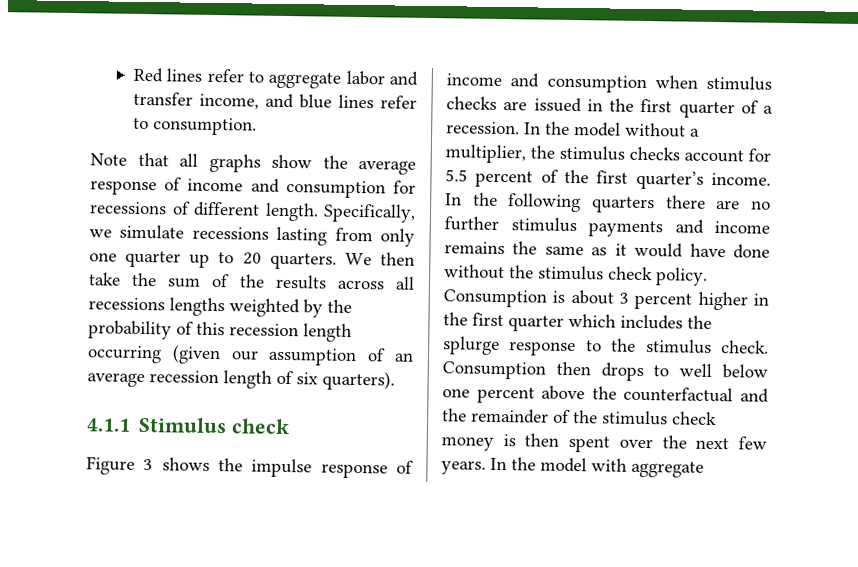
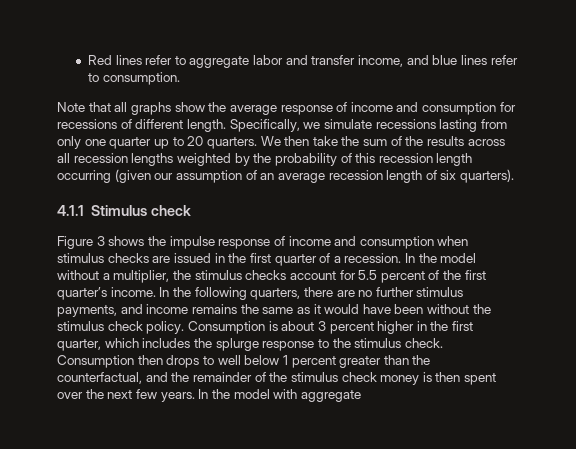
[88,297,165,311] recessions -> [73,153,128,163] recession
[592,196,655,214] quarters -> [250,288,301,300] quarters,
[588,220,663,238] payments -> [57,305,117,317] payments,
[733,244,770,259] done -> [394,304,424,314] been
[508,315,564,332] quarter -> [57,339,101,351] quarter,
[442,385,734,404] one percent above the counterfactual -> [282,355,431,368] [57,372,142,384] 1 percent greater than the counterfactual,

